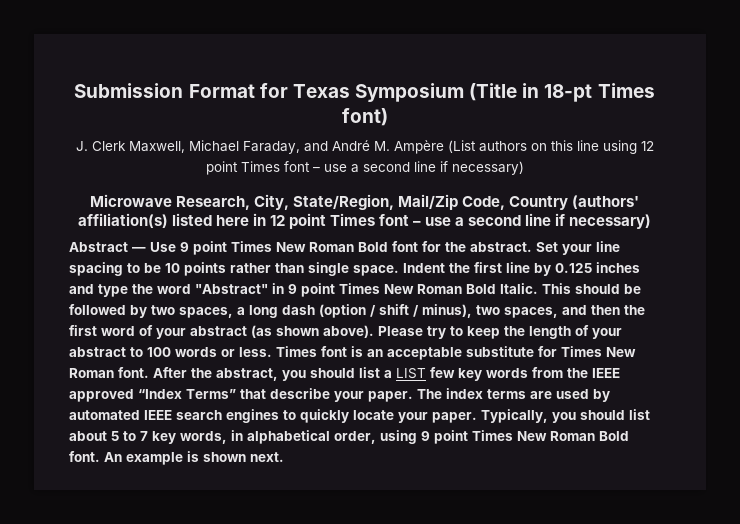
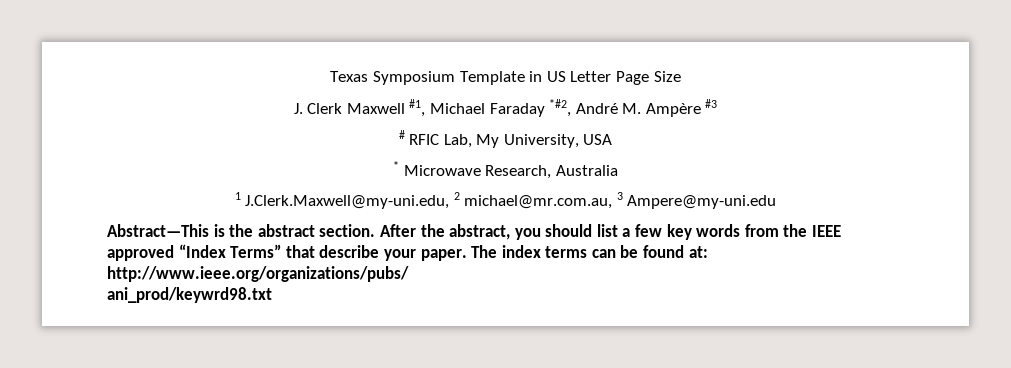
[74,83,655,102] [341,108,388,126] [75,140,654,154] [205,161,524,175] [89,194,640,210] [77,213,652,229] [69,241,620,255] [69,262,640,276] [69,283,641,297] [69,304,645,318] [69,325,622,339] [69,346,636,360] [69,367,149,378] Submission Format for Texas Symposium (Title in 18-pt Times font) // J. Clerk Maxwell, Michael Faraday, and André M. Ampère (List authors on this line using 12 point Times font – use a second line if necessary) // Microwave Research, City, State/Region, Mail/Zip Code, Country (authors' affiliation(s) listed here in 12 point Times font – use a second line if necessary) // Abstract — Use 9 point Times New Roman Bold font for the abstract. Set your line spacing to be 10 points rather than single space. Indent the first line by 0.125 inches and type the word "Abstract" in 9 point Times New Roman Bold Italic. This should be followed by two spaces, a long dash (option / shift / minus), two spaces, and then the first word of your abstract (as shown above). Please try to keep the length of your abstract to 100 words or less. Times font is an acceptable substitute for Times New Roman font. -> [330,71,681,85] [293,99,718,117] [398,130,613,148] [393,161,618,179] [234,192,777,209] [107,224,376,237] Texas Symposium Template in US Letter Page Size // J. Clerk Maxwell #1, Michael Faraday *#2, André M. Ampère #3 // # RFIC Lab, My University, USA // * Microwave Research, Australia // 1 J.Clerk.Maxwell@my-uni.edu, 2 michael@mr.com.au, 3 Ampere@my-uni.edu // Abstract—This is the abstract section.
[396,368,426,379] LIST -> (631, 232) none
[530,389,610,402] [69,409,650,423] [69,430,629,444] [69,451,284,465] are used by automated IEEE search engines to quickly locate your paper. Typically, you should list about 5 to 7 key words, in alphabetical order, using 9 point Times New Roman Bold font. An example is shown next. -> [591,245,708,258] [107,266,409,282] [107,287,272,303] can be found at: http://www.ieee.org/organizations/pubs/ // ani_prod/keywrd98.txt

